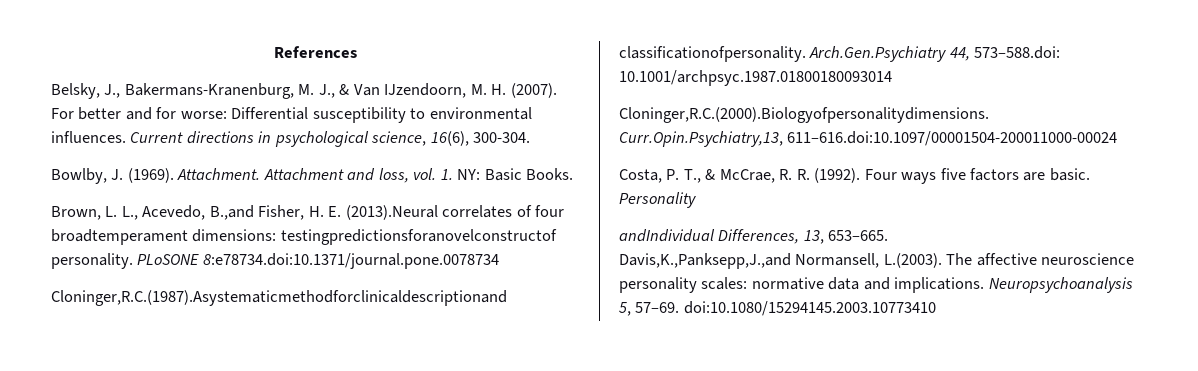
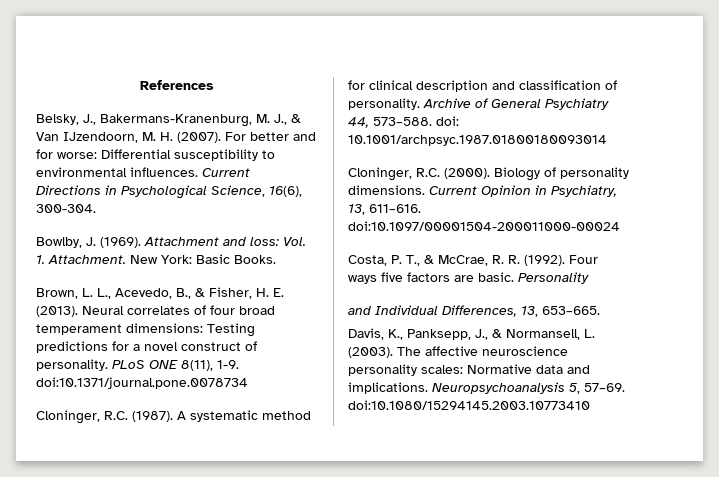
[186,131,427,147] directions in psychological science, -> [36,185,265,199] Directions in Psychological Science,
[177,168,261,180] Attachment. -> (141, 242) none
[378,168,481,183] loss, vol. 1. NY: -> [250,237,306,246] [36,255,192,264] loss: Vol. 1. Attachment. New York:
[209,205,254,220] B.,and -> [176,288,205,299] B., &
[345,205,438,220] (2013).Neural -> [36,306,124,317] (2013). Neural
[51,229,557,245] [51,253,499,269] [51,290,507,306] [619,46,1061,62] [619,70,892,86] [619,107,989,123] [619,131,1118,147] broadtemperament dimensions: testingpredictionsforanovelconstructof personality. PLoSONE 8:e78734.doi:10.1371/journal.pone.0078734 // Cloninger,R.C.(1987).Asystematicmethodforclinicaldescriptionand classificationofpersonality. Arch.Gen.Psychiatry 44, 573–588.doi: 10.1001/archpsyc.1987.01800180093014 // Cloninger,R.C.(2000).Biologyofpersonalitydimensions. Curr.Opin.Psychiatry,13, 611–616.doi:10.1097/00001504-200011000-00024 -> [239,306,275,315] [36,323,255,337] [36,341,257,353] [36,359,239,371] [36,377,248,389] [36,410,311,424] [348,80,617,92] [348,98,609,110] [348,116,459,128] [348,135,607,146] [348,167,629,181] [348,185,617,197] [348,204,421,215] [348,221,620,231] broad temperament dimensions: Testing predictions for a novel construct of personality. PLoS ONE 8(11), 1-9. doi:10.1371/journal.pone.0078734 // Cloninger, R.C. (1987). A systematic method for clinical description and classification of personality. Archive of General Psychiatry 44, 573–588. doi: 10.1001/archpsyc.1987.01800180093014 // Cloninger, R.C. (2000). Biology of personality dimensions. Current Opinion in Psychiatry, 13, 611–616. doi:10.1097/00001504-200011000-00024
[619,229,715,242] andIndividual -> [348,305,438,315] and Individual
[619,253,942,269] Davis,K.,Panksepp,J.,and Normansell, L.(2003). -> [348,328,595,340] [348,347,393,358] Davis, K., Panksepp, J., & Normansell, L. (2003).
[751,277,824,290] normative -> [467,364,532,374] Normative

